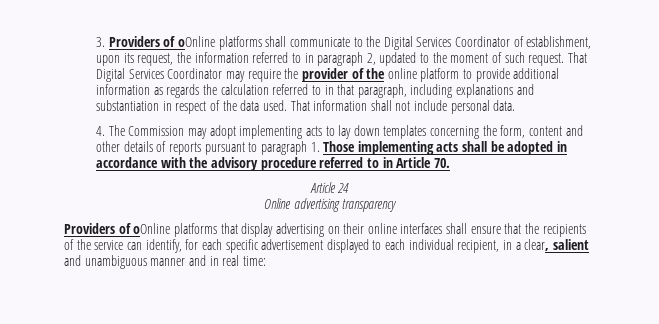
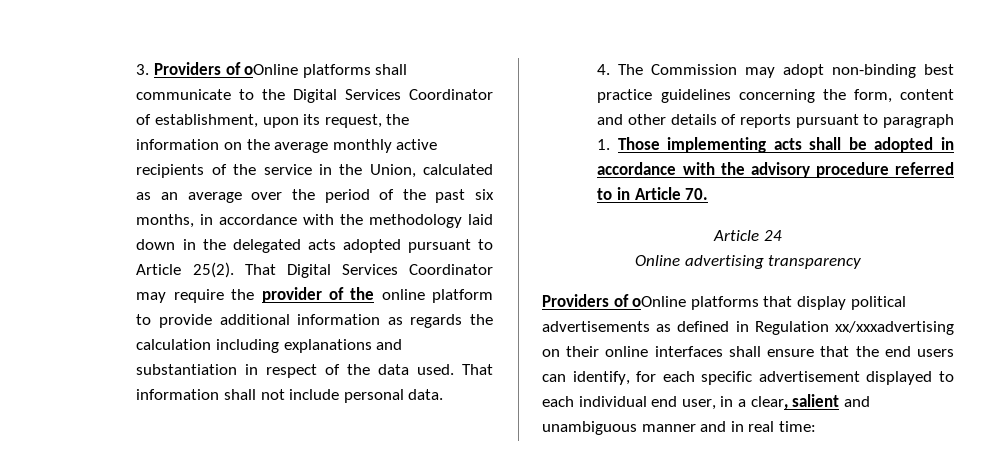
[252,52,565,66] referred to in paragraph 2, updated to the moment of such request. -> [223,139,438,153] [136,164,494,178] [136,189,494,203] [136,214,493,228] [136,239,493,253] [136,262,234,278] on the average monthly active recipients of the service in the Union, calculated as an average over the period of the past six months, in accordance with the methodology laid down in the delegated acts adopted pursuant to Article 25(2).
[272,84,407,98] referred to in that paragraph, -> (212, 344) none
[239,125,427,139] implementing acts to lay down templates -> [832,64,954,78] [597,89,731,103] non-binding best practice guidelines
[275,223,324,237] advertising -> [850,296,906,310] [542,321,954,335] political advertisements as defined in Regulation xx/xxxadvertising
[542,224,586,237] [64,239,124,250] recipients of the service -> [884,346,954,357] end users
[457,240,500,253] recipient, -> [651,396,716,410] end user,

